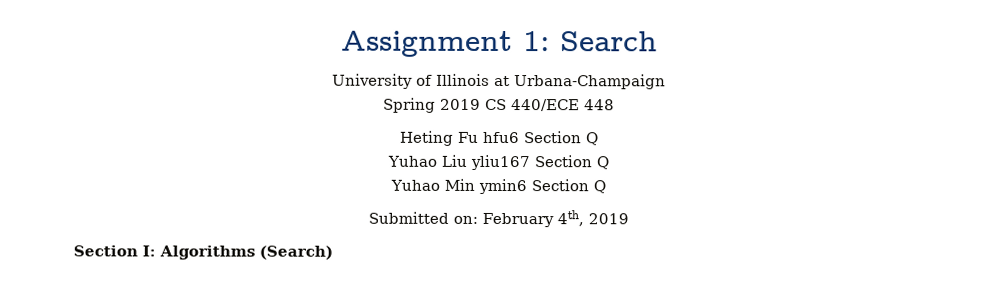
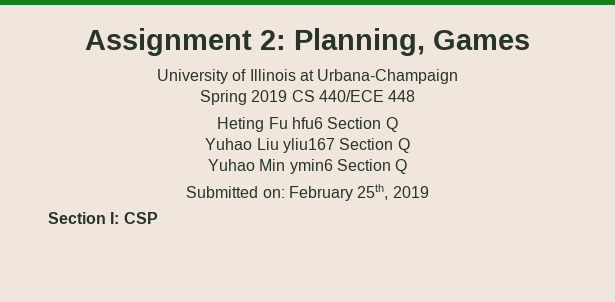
[522,31,658,52] 1: Search -> [260,28,530,56] 2: Planning, Games
[556,210,584,227] 4th, -> [357,184,389,200] 25th,
[159,245,333,260] Algorithms (Search) -> [123,212,158,224] CSP

